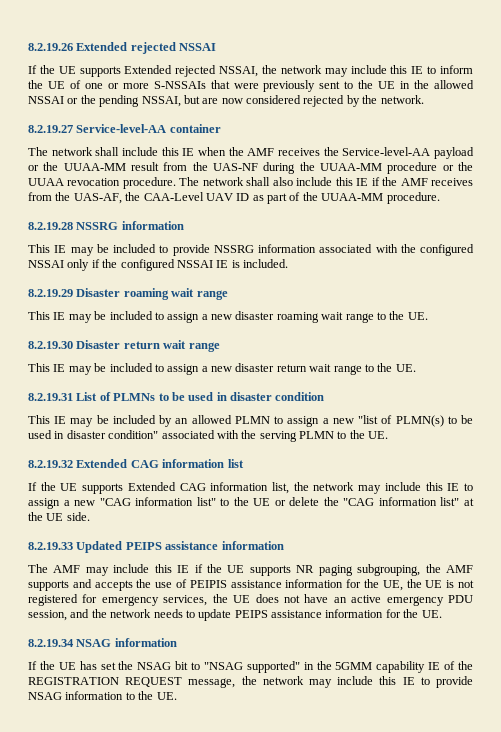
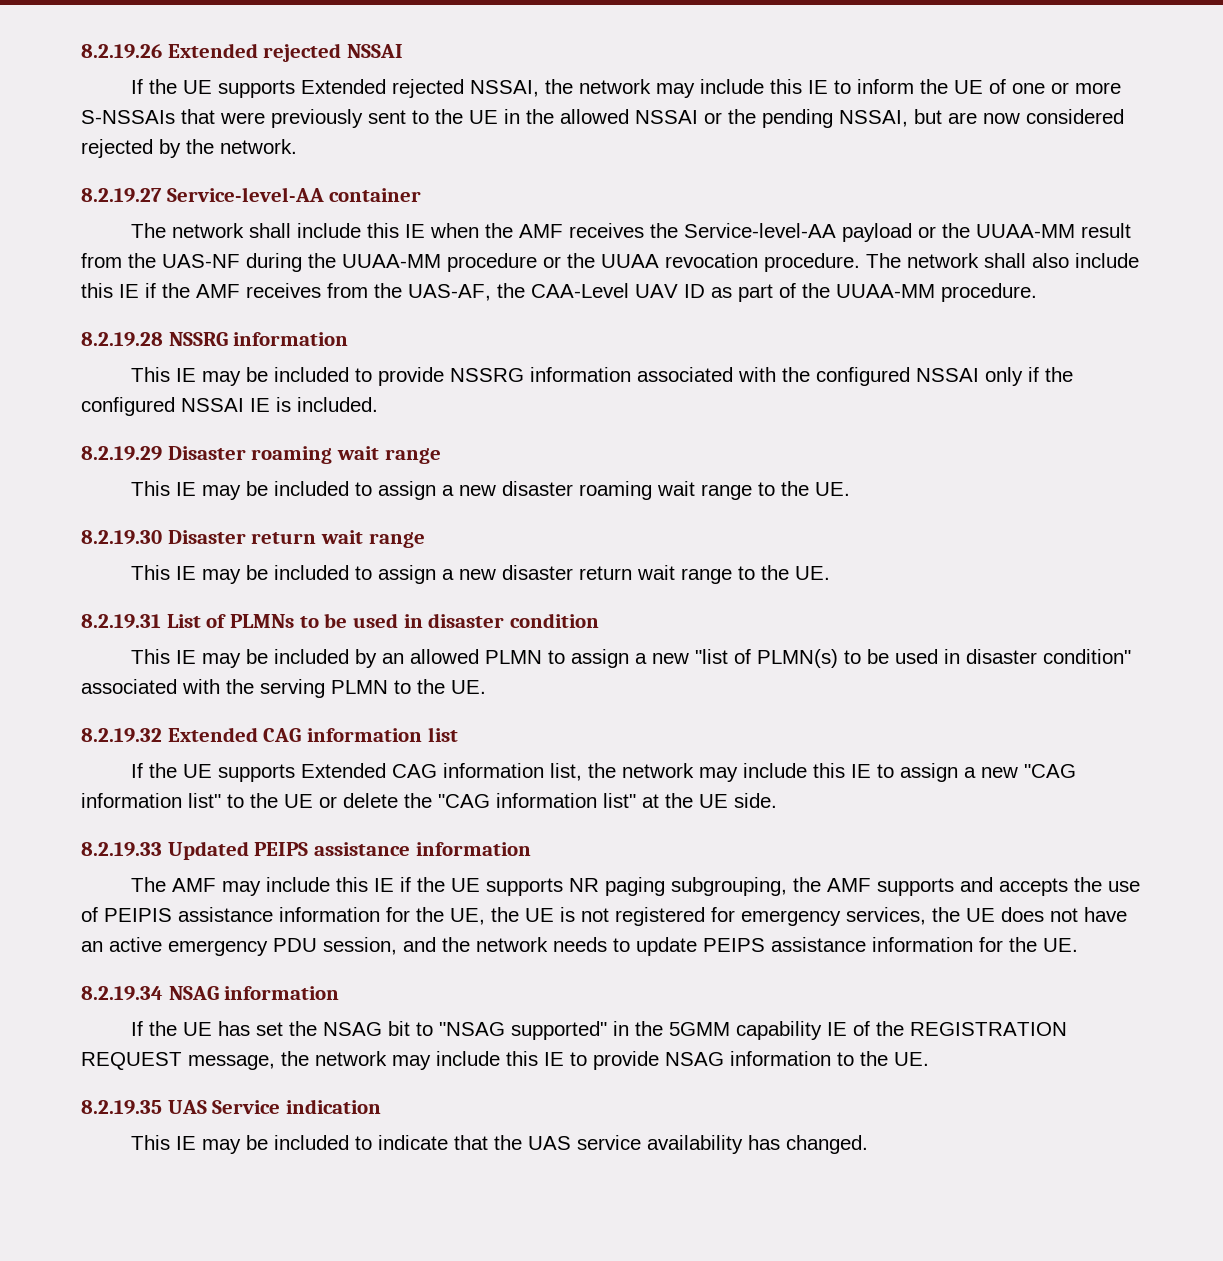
(177, 696) none -> [81,1099,382,1115] [131,1135,869,1154] // 8.2.19.35 UAS Service indication // This IE may be included to indicate that the UAS service availability has changed.

